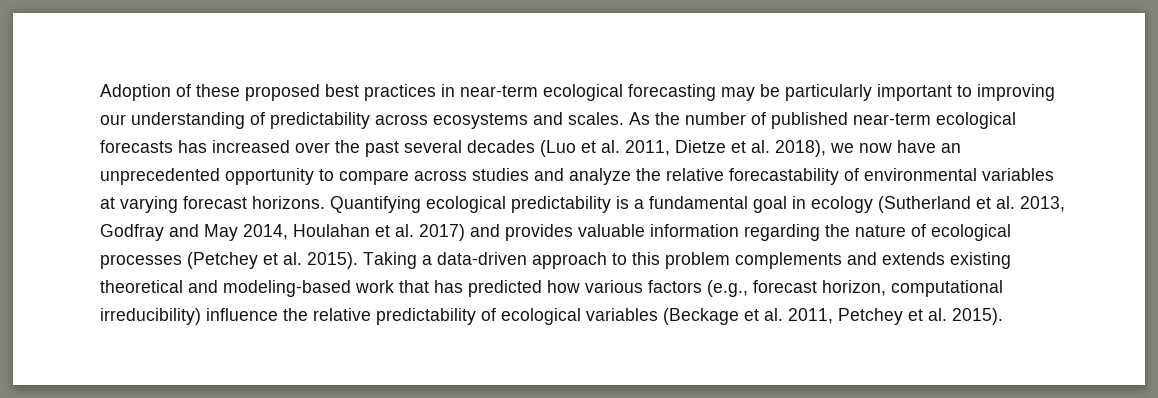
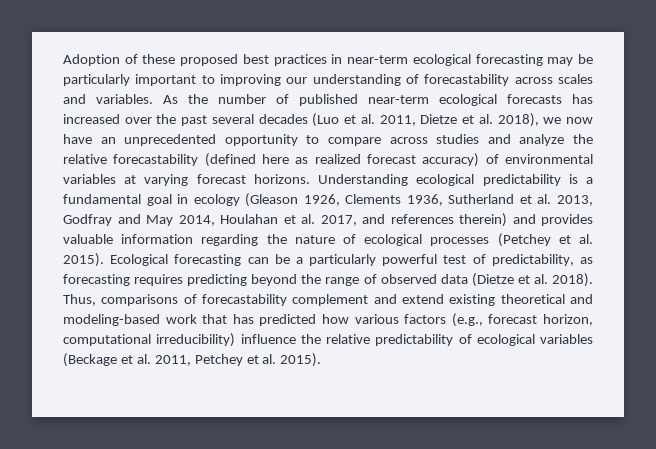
[270,112,624,129] predictability across ecosystems and scales. -> [424,74,593,86] [63,94,153,104] forecastability across scales and variables.
(839, 176) none -> [204,153,480,167] (defined here as realized forecast accuracy)
[330,196,421,213] Quantifying -> [318,174,409,186] Understanding
[878,196,971,213] (Sutherland -> [245,193,515,207] (Gleason 1926, Clements 1936, Sutherland
[419,224,465,241] 2017) -> [320,213,507,227] 2017, and references therein)
[363,252,945,269] Taking a data-driven approach to this problem complements and extends -> [110,254,593,266] [63,273,593,287] [63,294,444,306] Ecological forecasting can be a particularly powerful test of predictability, as forecasting requires predicting beyond the range of observed data (Dietze et al. 2018). Thus, comparisons of forecastability complement and extend

